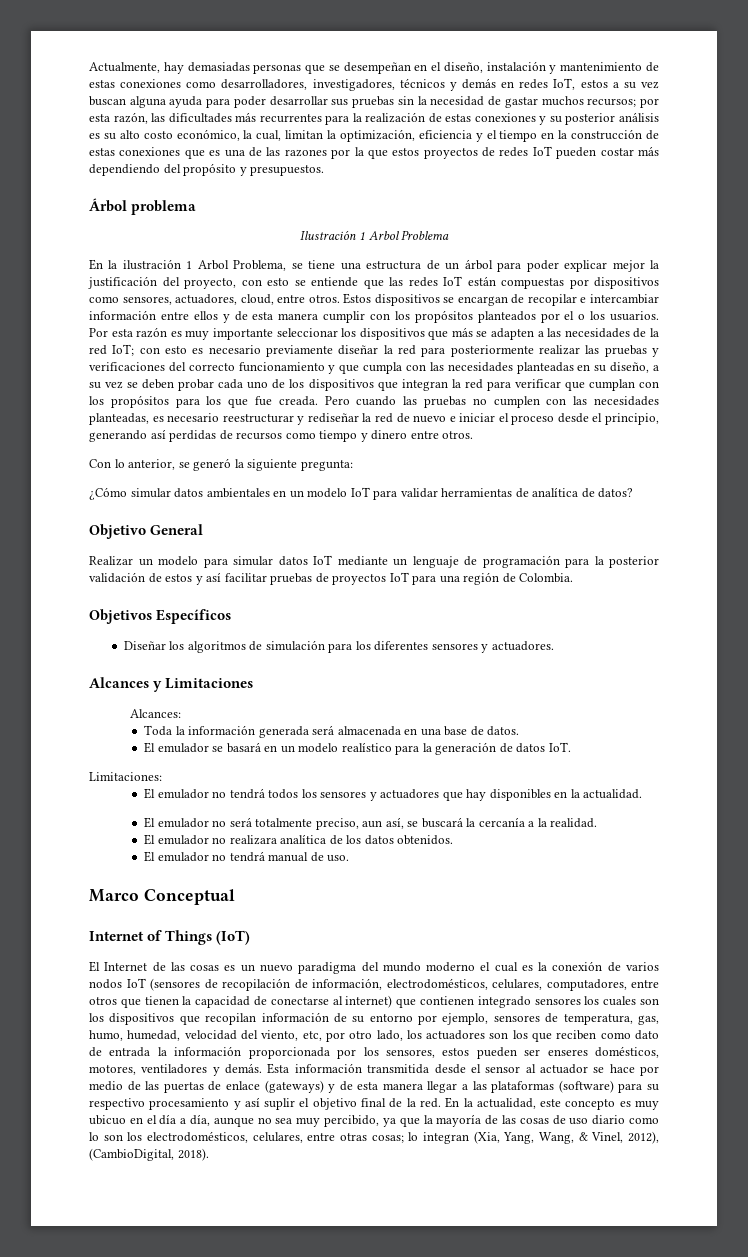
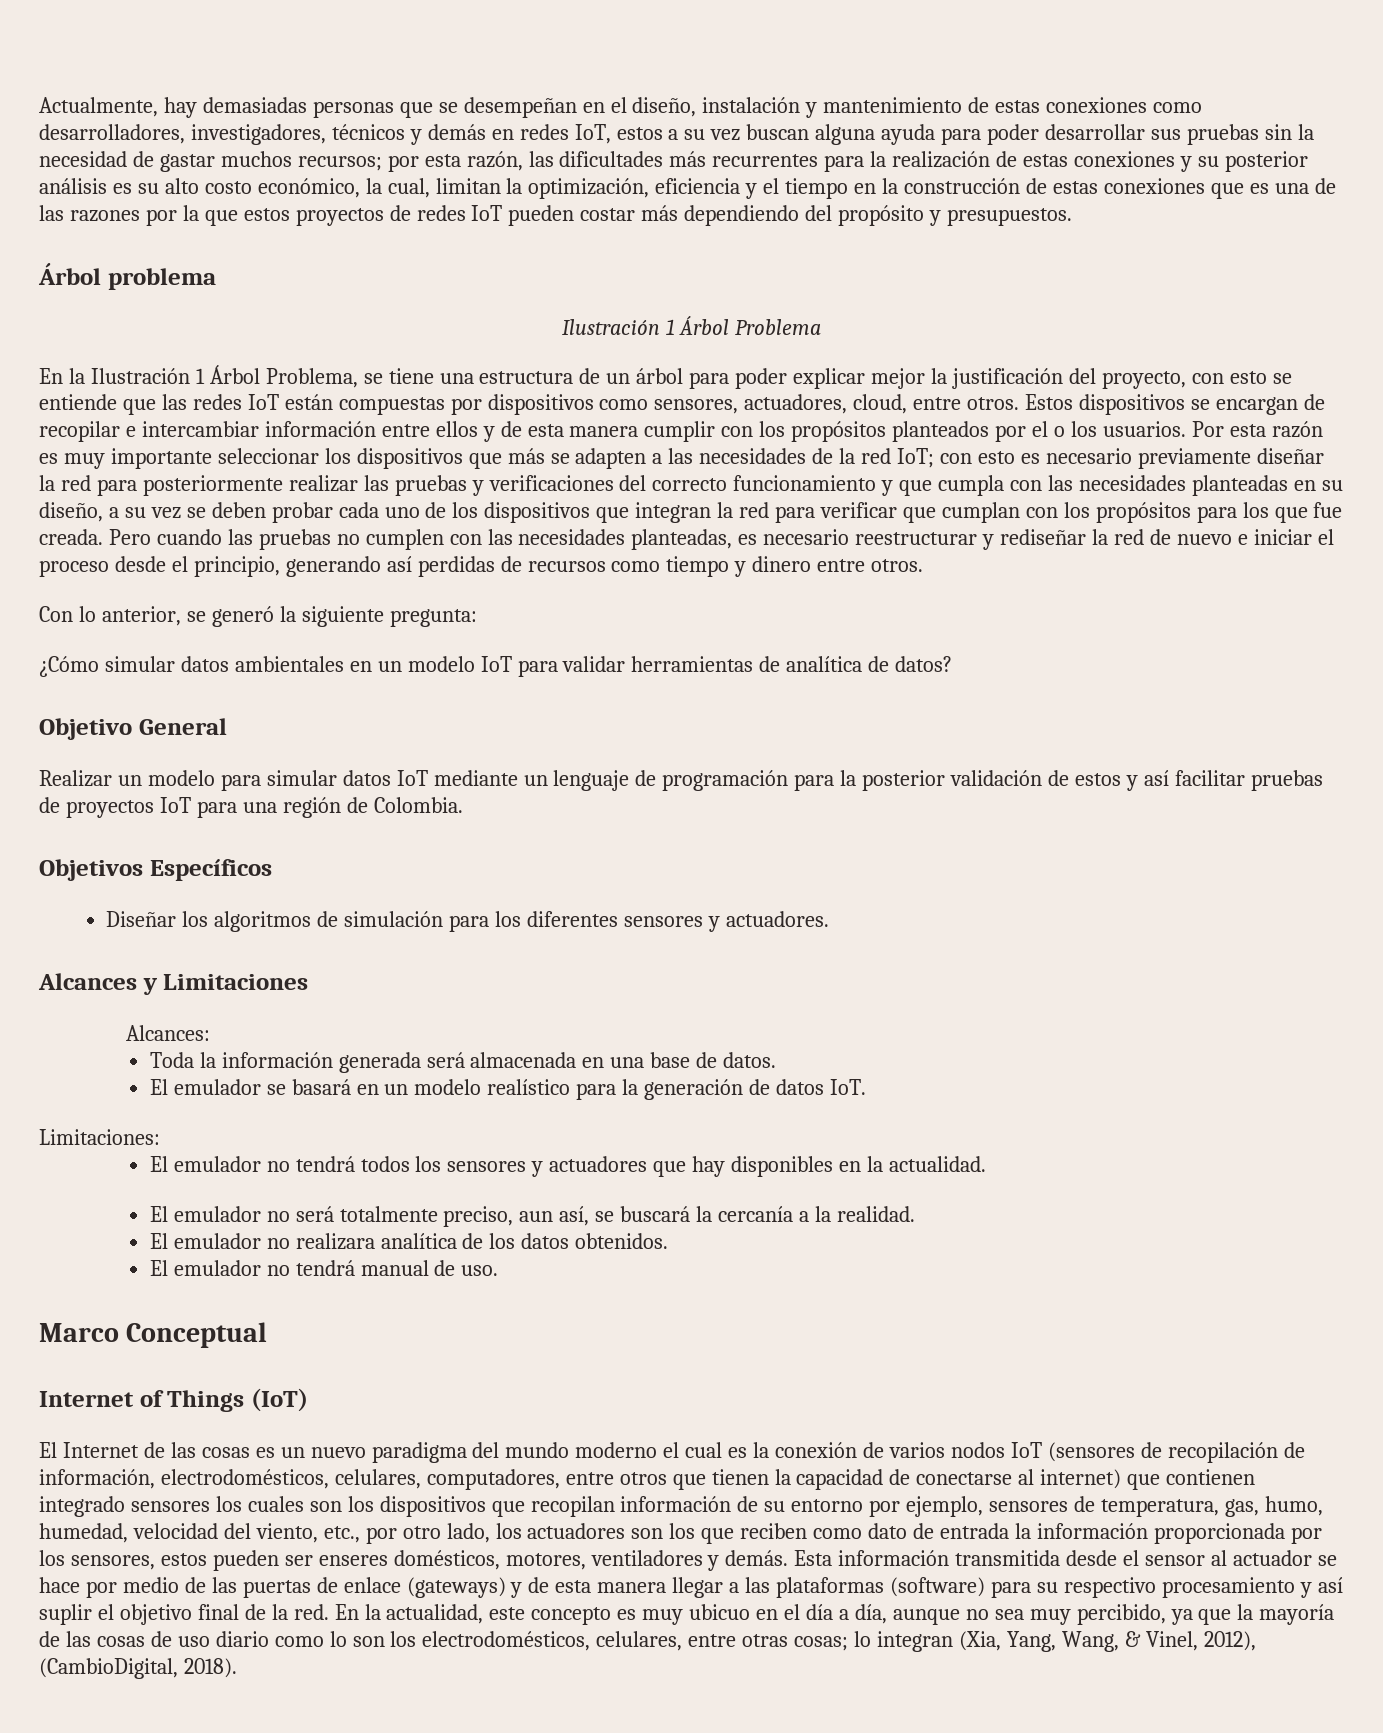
[368,231,400,240] Arbol -> [679,316,730,335] Árbol
[122,259,229,270] ilustración 1 Arbol -> [90,365,260,384] Ilustración 1 Árbol
[302,1031,322,1041] etc, -> [323,1526,360,1543] etc.,

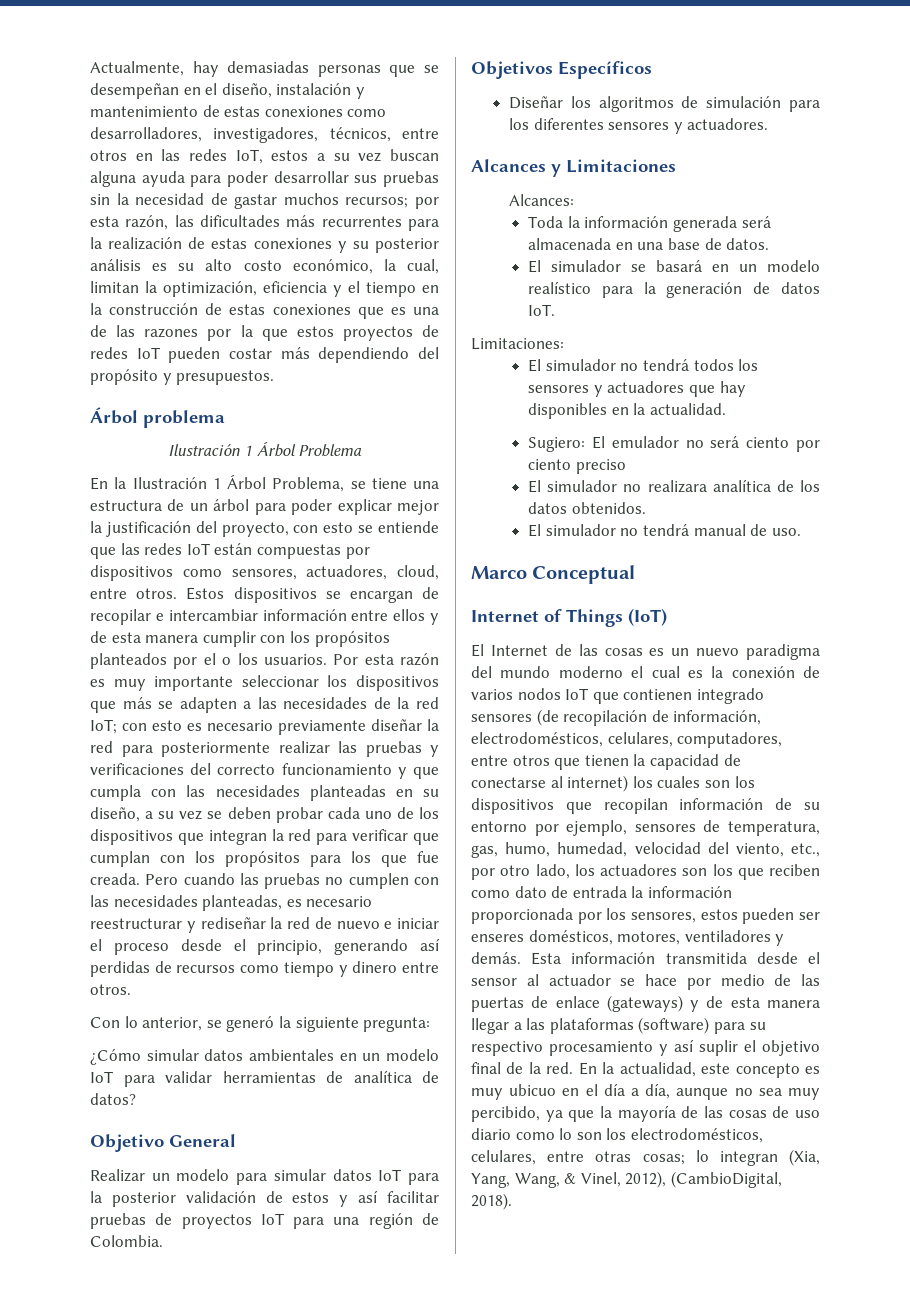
[331,124,514,145] técnicos y demás en -> [329,127,439,142] [90,149,181,161] técnicos, entre otros en las
[433,770,789,791] mediante un lenguaje de programación -> (402, 1175) none
[173,1079,261,1095] emulador -> [551,260,622,272] simulador
[173,1156,261,1172] emulador -> [545,359,616,371] simulador
(986, 1164) none -> [528,437,586,452] Sugiero:
[339,1206,915,1227] [149,1233,261,1249] totalmente preciso, aun así, se buscará la cercanía a la realidad. // El emulador -> [746,437,820,452] [528,459,626,474] [528,480,618,493] ciento por ciento preciso // El simulador
[173,1260,261,1276] emulador -> [545,524,616,536] simulador
[1047,1442,1162,1462] (sensores de -> [592,688,764,704] [471,709,559,726] que contienen integrado sensores (de
[1127,1469,1256,1490] [39,1496,210,1517] que contienen integrado sensores -> (629, 783) none

